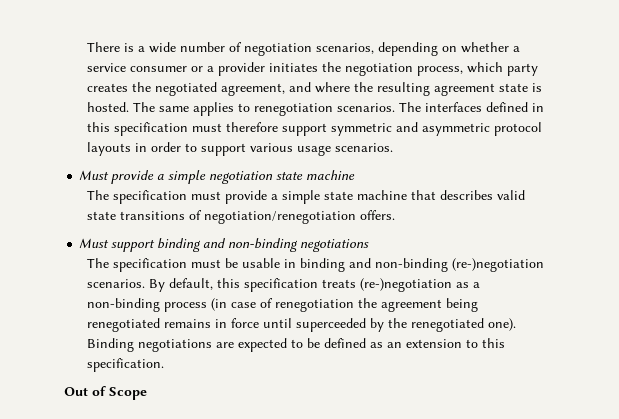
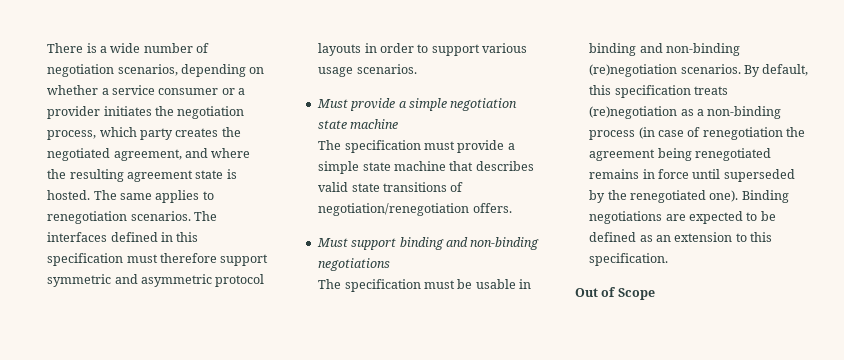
[452,258,545,272] (re-)negotiation -> [589,64,678,77] (re)negotiation
[360,278,453,292] (re-)negotiation -> [589,106,678,119] (re)negotiation
[296,318,367,332] superceeded -> [723,169,795,182] superseded

